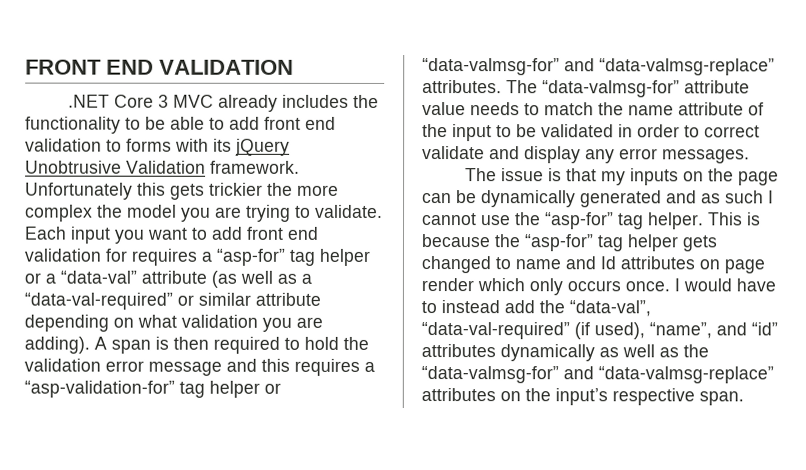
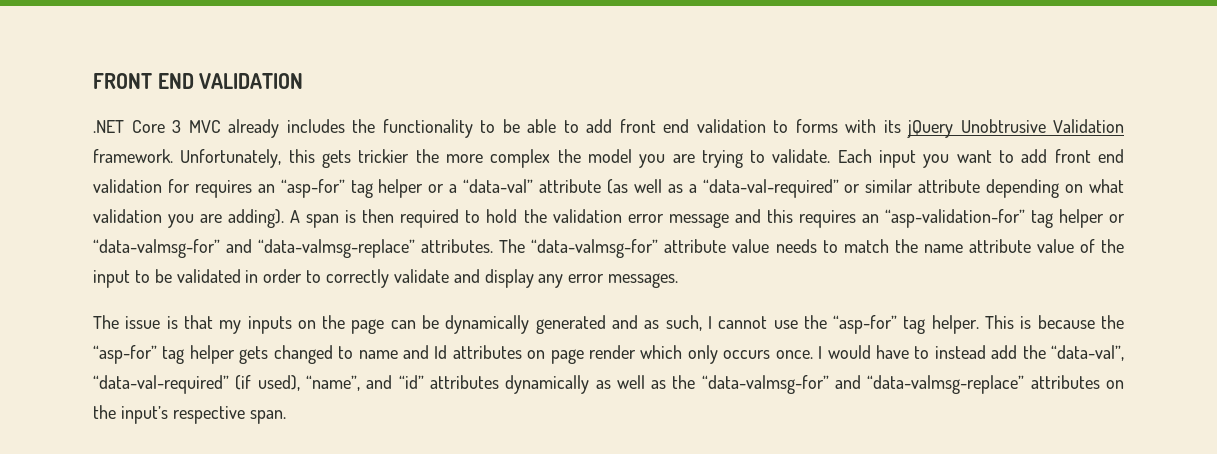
[25,182,133,200] Unfortunately -> [180,149,282,168] Unfortunately,
[201,251,212,262] a -> [257,184,275,193] an
[364,361,375,372] a -> [861,214,879,223] an
(744, 109) none -> [1036,239,1074,253] value
[704,125,760,138] correct -> [326,269,390,288] correctly
[725,190,764,204] such -> [665,315,702,331] such,

